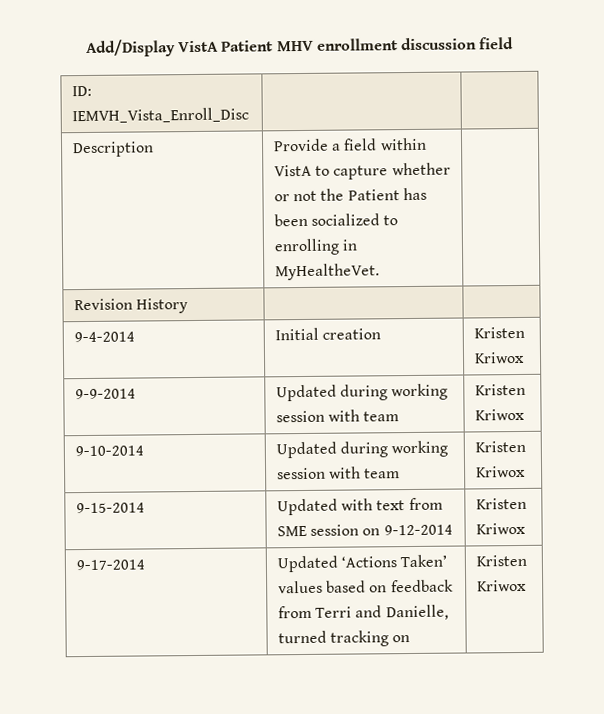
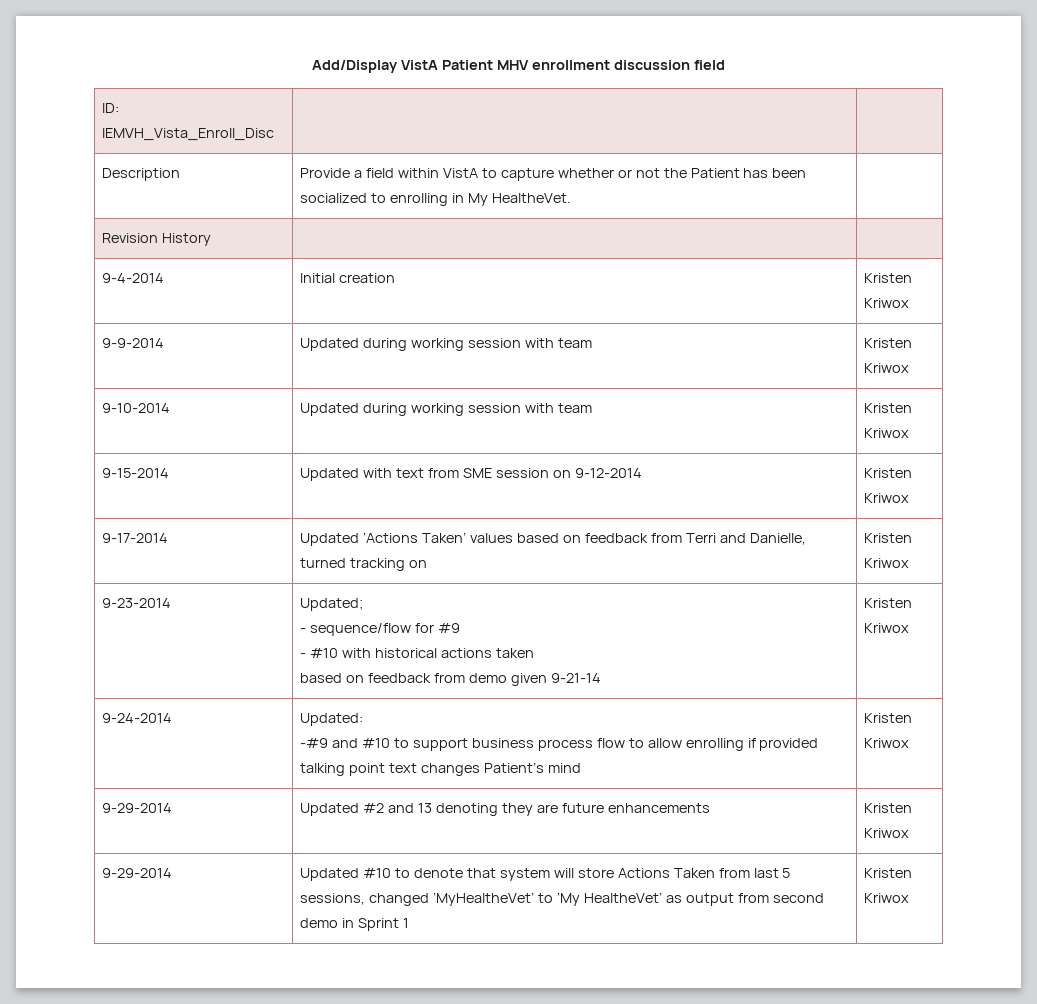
[274,263,380,281] MyHealtheVet. -> [468,193,572,206] My HealtheVet.
(527, 585) none -> [102,598,172,608] [300,598,364,611] [300,623,461,636] [300,648,535,658] [300,673,601,686] [864,598,913,608] [864,623,910,633] [102,713,173,723] [300,713,364,726] [300,738,819,751] [300,762,582,776] [864,713,913,723] [864,738,910,748] [102,803,173,813] [300,803,710,816] [864,803,913,813] [864,828,910,838] [102,868,173,878] [300,868,791,881] [300,892,824,906] [300,918,410,931] [864,868,913,878] [864,893,910,903] // 9-23-2014 | Updated; // - sequence/flow for #9 // - #10 with historical actions taken // based on feedback from demo given 9-21-14 | Kristen Kriwox // 9-24-2014 | Updated: // -#9 and #10 to support business process flow to allow enrolling if provided talking point text changes Patient’s mind | Kristen Kriwox // 9-29-2014 | Updated #2 and 13 denoting they are future enhancements | Kristen Kriwox // 9-29-2014 | Updated #10 to denote that system will store Actions Taken from last 5 sessions, changed ‘MyHealtheVet’ to ‘My HealtheVet’ as output from second demo in Sprint 1 | Kristen Kriwox

